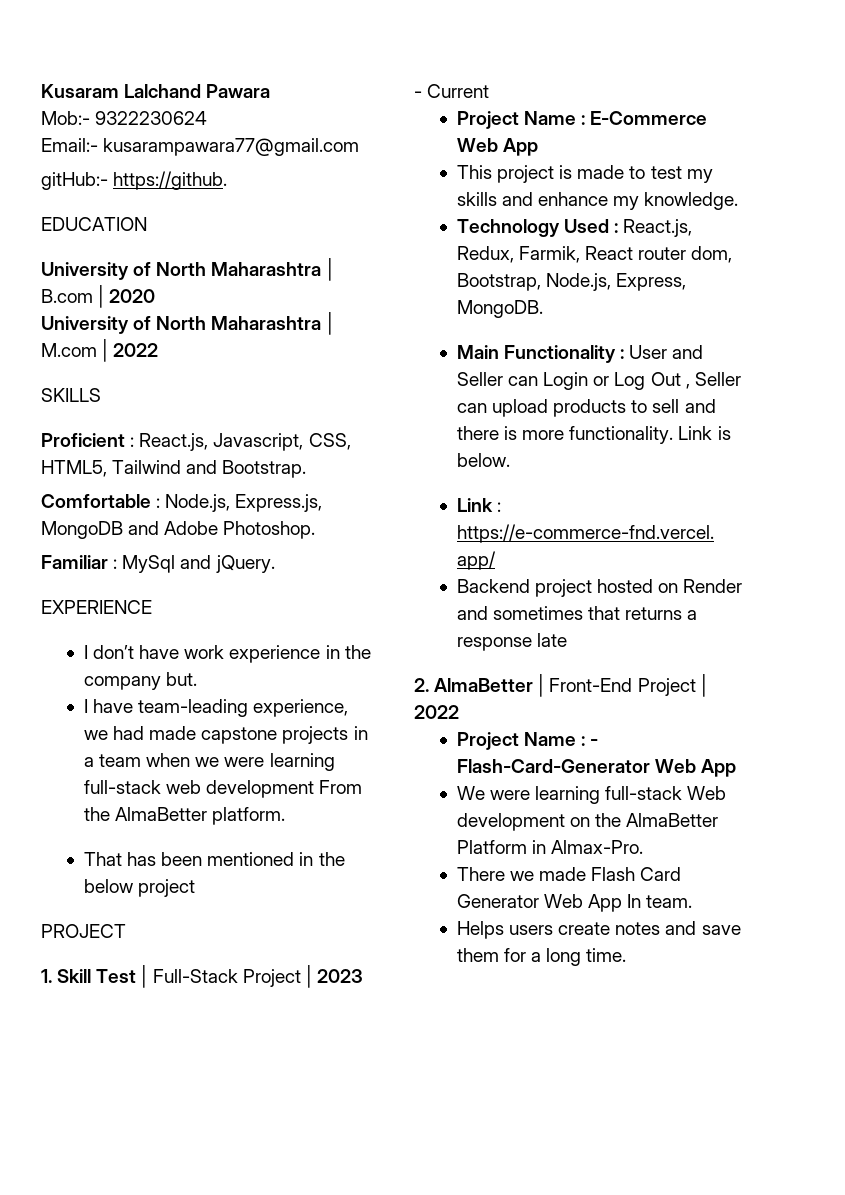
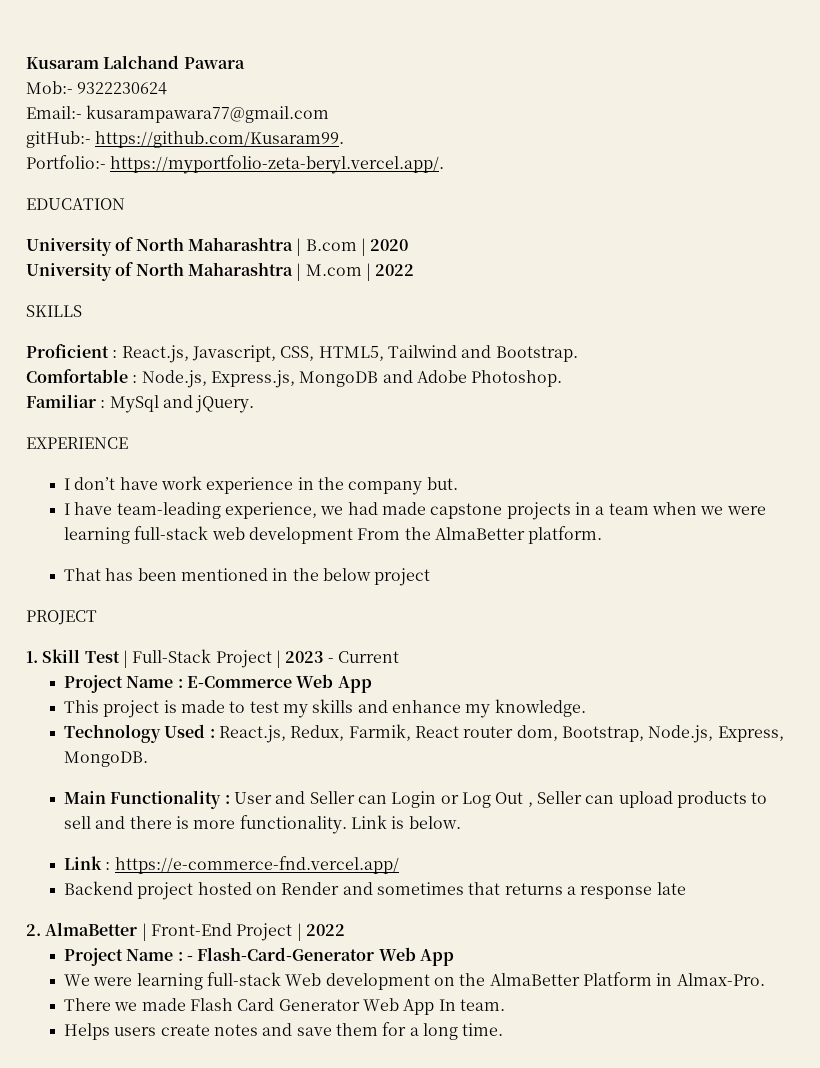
[113,171,228,190] https://github. -> [95,131,345,148] [26,155,445,174] https://github.com/Kusaram99. // Portfolio:- https://myportfolio-zeta-beryl.vercel.app/.

